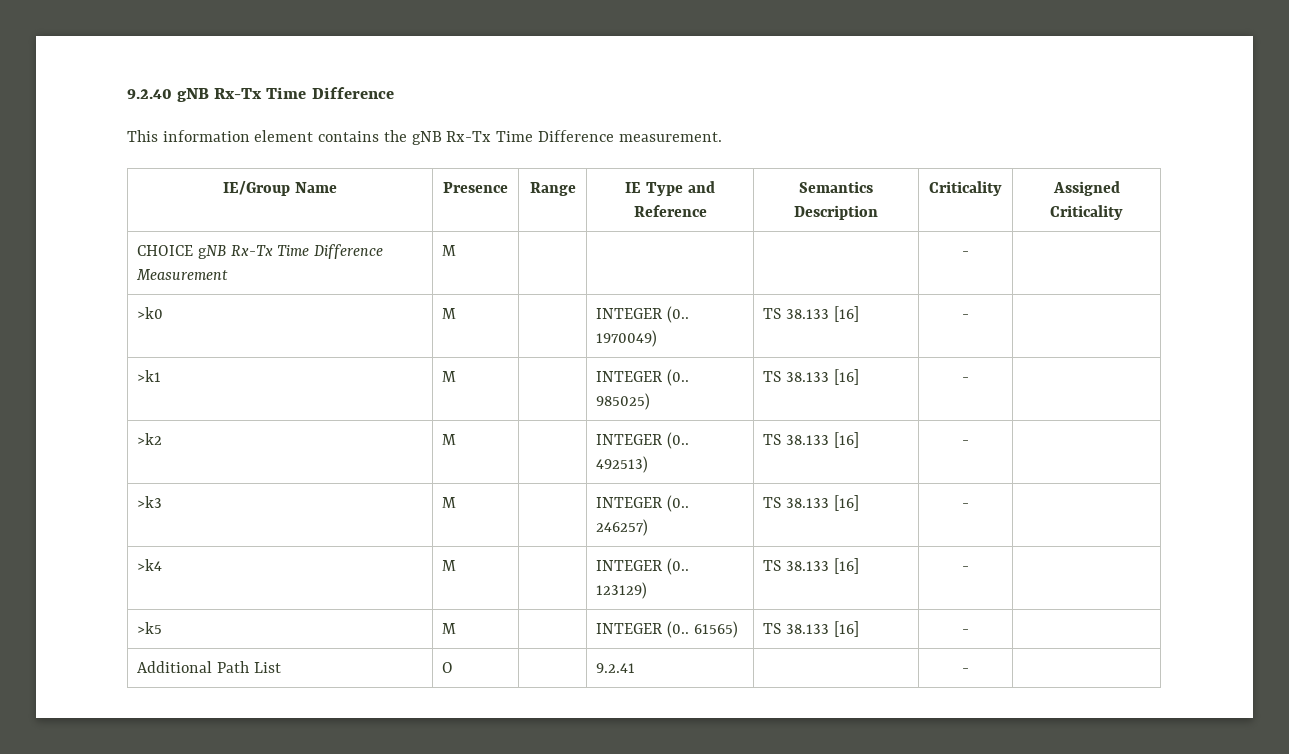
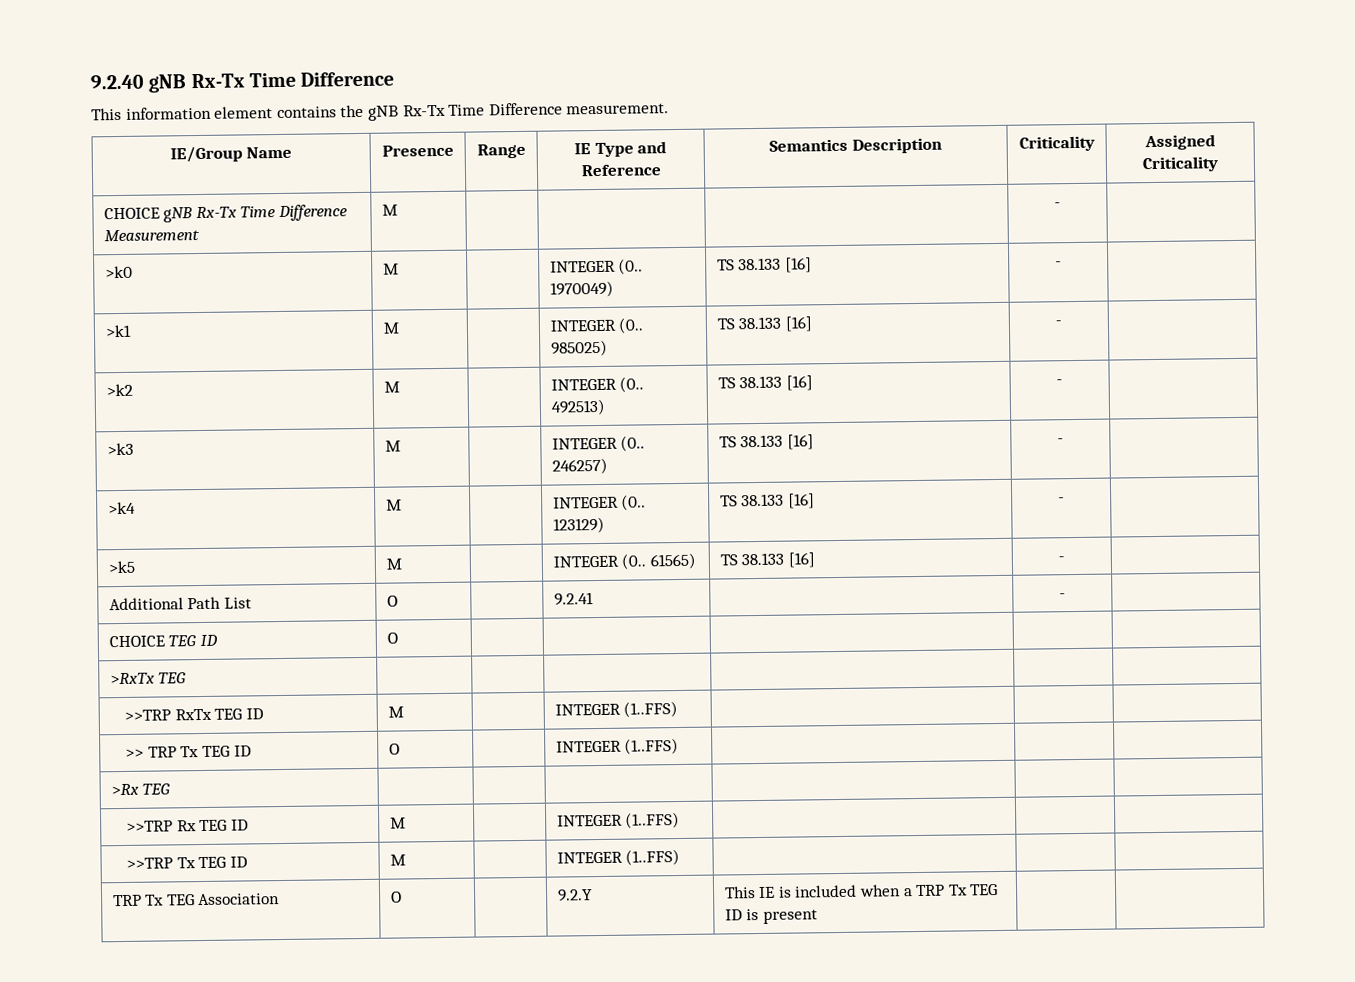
(969, 670) none -> [108,634,218,648] [386,632,398,644] [109,672,187,685] [124,708,264,721] [387,706,404,718] [554,701,679,718] [125,745,252,758] [388,743,400,755] [555,737,680,755] [110,783,171,796] [126,819,249,832] [389,817,406,829] [556,811,681,829] [126,856,248,869] [389,854,406,866] [556,848,681,866] [112,893,281,907] [390,891,402,903] [556,889,593,902] [723,884,999,899] [724,909,818,924] // CHOICE TEG ID | O | | | | | // >RxTx TEG | | | | | | // >>TRP RxTx TEG ID | M | | INTEGER (1..FFS) | | | // >> TRP Tx TEG ID | O | | INTEGER (1..FFS) | | | // >Rx TEG | | | | | | // >>TRP Rx TEG ID | M | | INTEGER (1..FFS) | | | // >>TRP Tx TEG ID | M | | INTEGER (1..FFS) | | | // TRP Tx TEG Association | O | | 9.2.Y | This IE is included when a TRP Tx TEG ID is present | |

